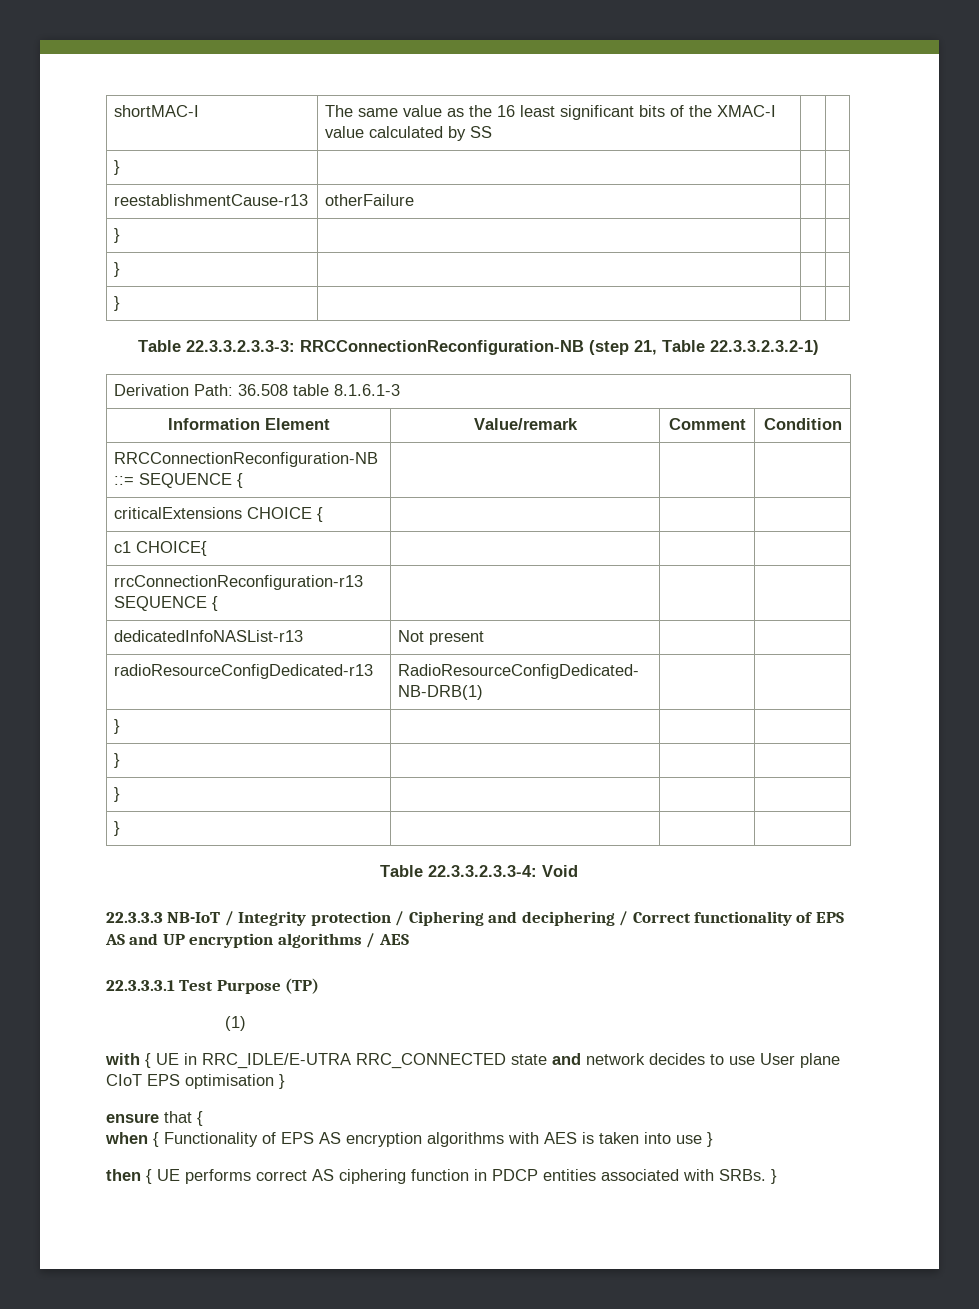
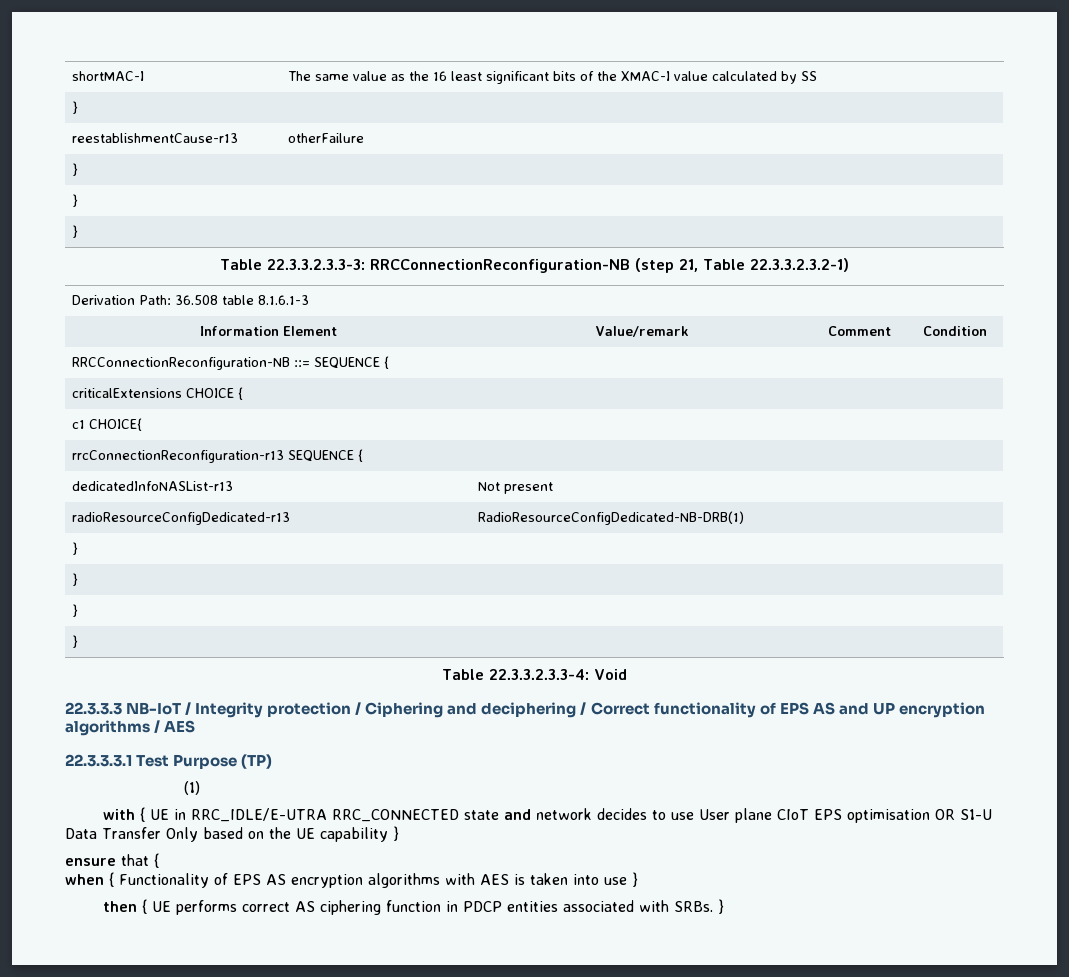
(274, 1081) none -> [934,809,992,820] [65,827,388,842] OR S1-U Data Transfer Only based on the UE capability

